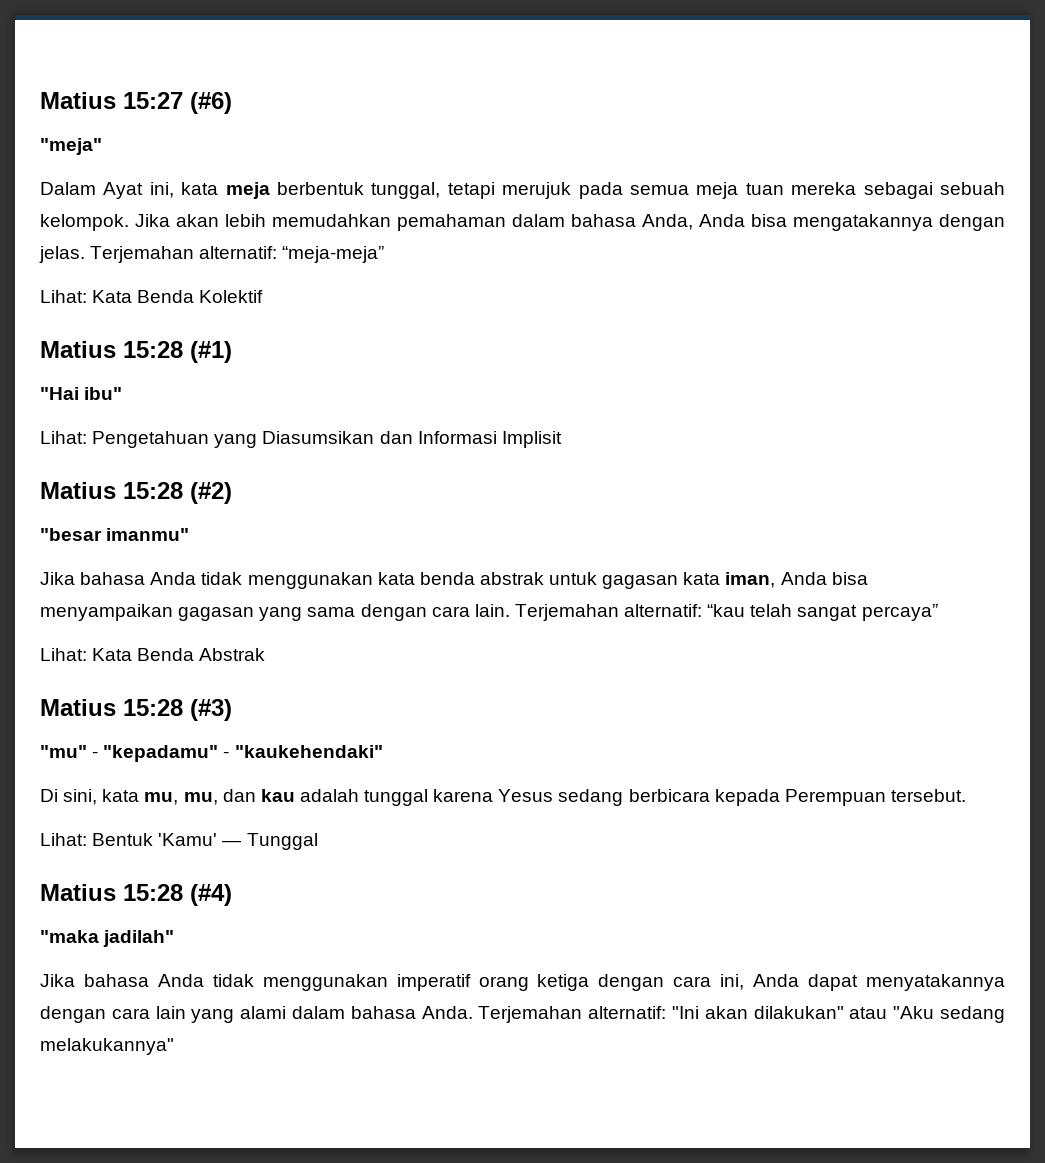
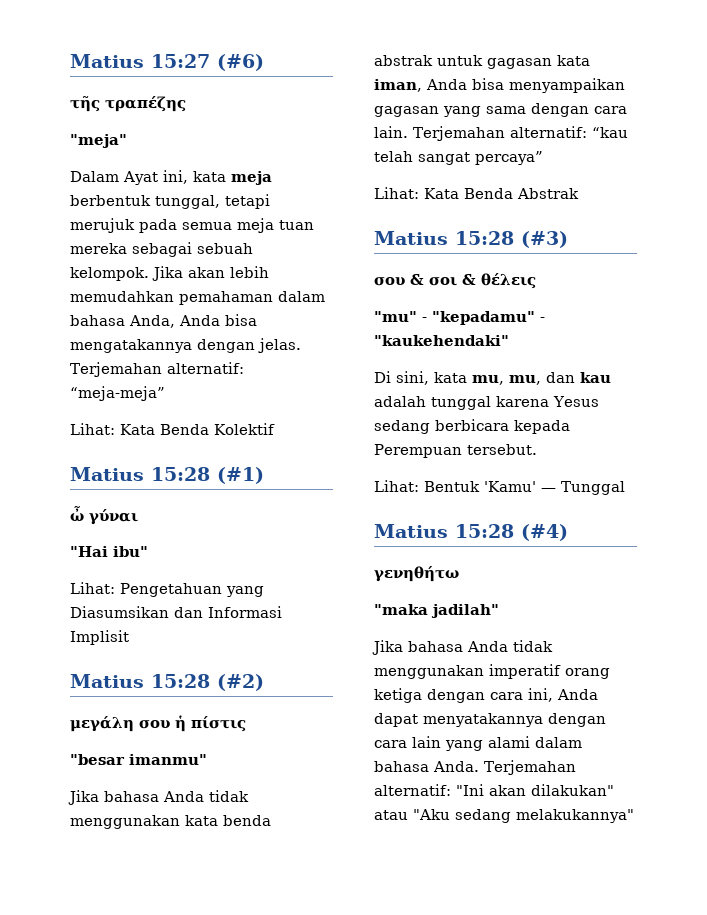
(232, 103) none -> [70,96,186,112] // τῆς τραπέζης
(232, 352) none -> [70,506,138,525] // ὦ γύναι
(232, 493) none -> [70,715,246,732] // μεγάλη σου ἡ πίστις
(232, 710) none -> [374,273,536,289] // σου & σοι & θέλεις
(232, 895) none -> [374,566,459,582] // γενηθήτω

